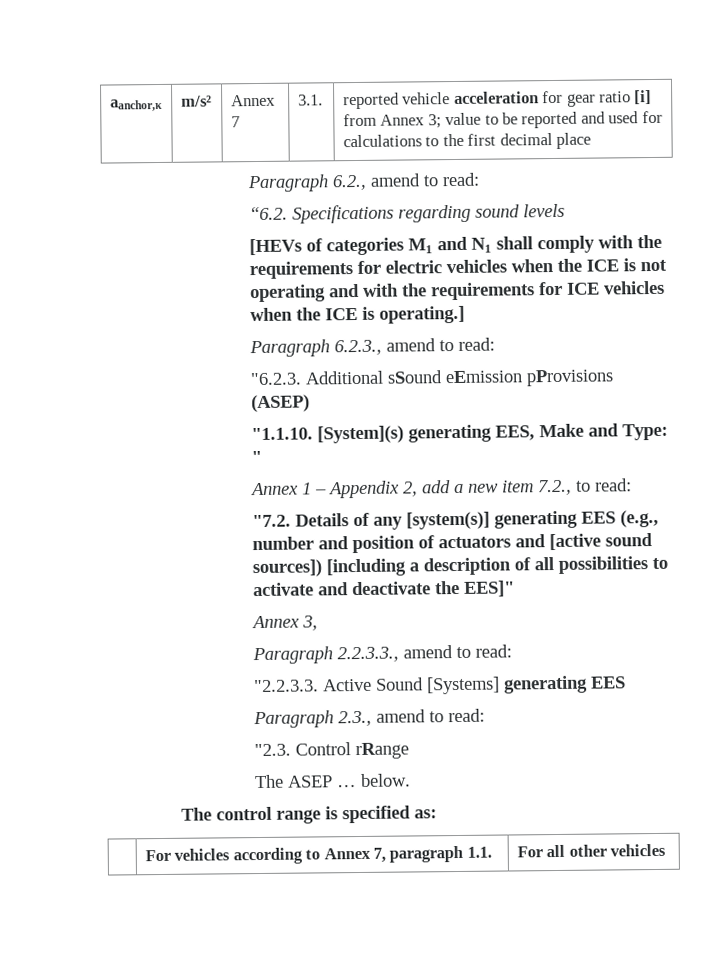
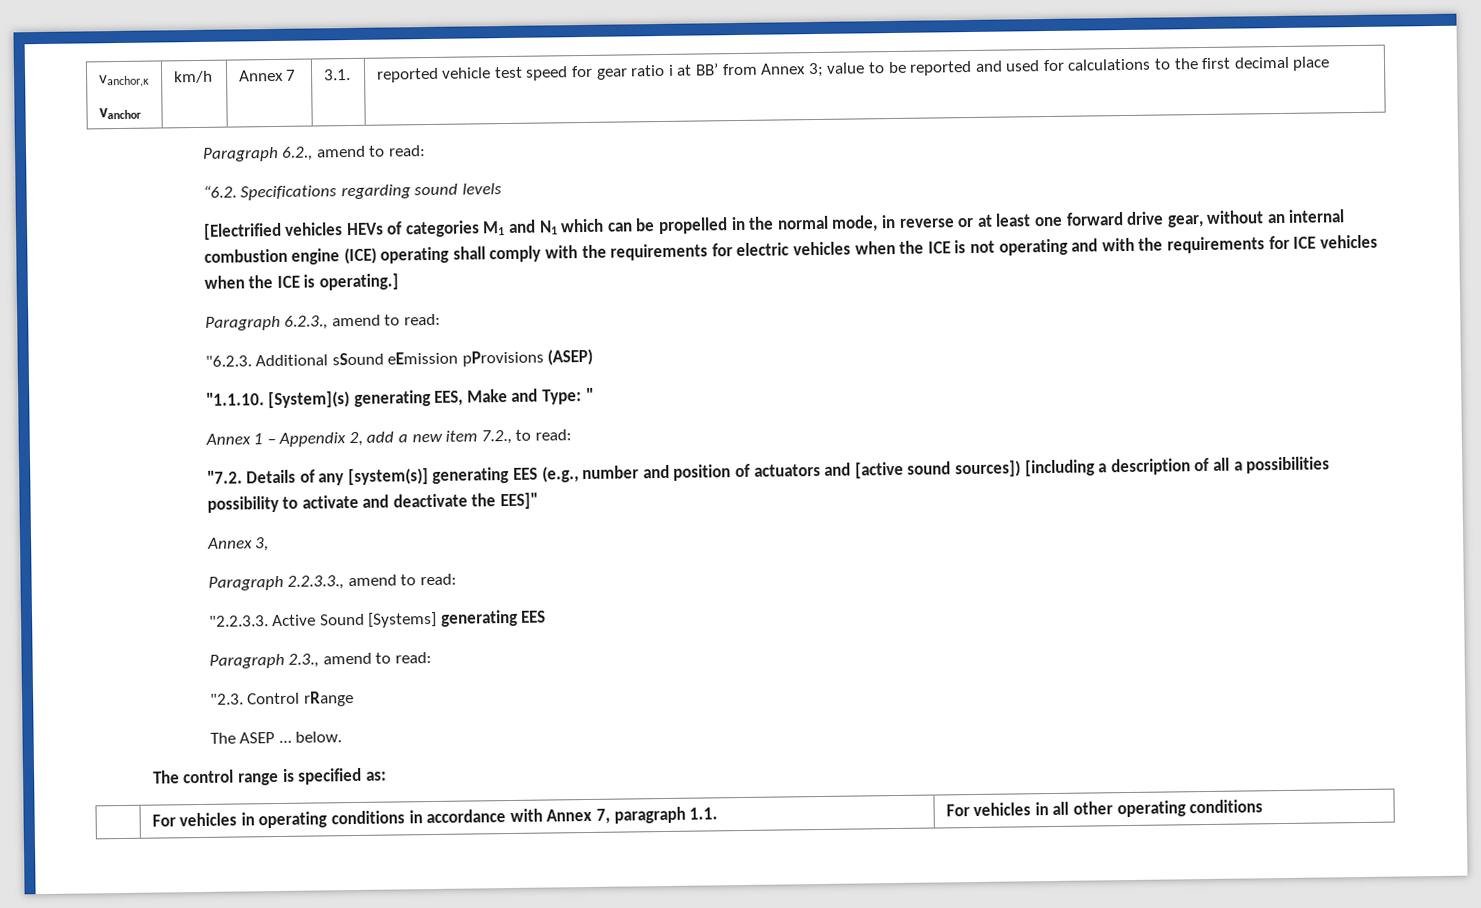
[109,98,163,112] [180,95,212,107] aanchor,κ | m/s² -> [98,74,150,88] [98,107,142,120] [173,70,213,84] vanchor,κ // vanchor | km/h
[453,91,539,105] acceleration -> [493,66,569,81] test speed
[634,89,653,105] [i] -> [667,63,719,76] i at BB’
[248,238,302,256] [HEVs -> [202,222,384,240] [Electrified vehicles HEVs
(492, 245) none -> [560,209,1346,235] [203,246,450,265] which can be propelled in the normal mode, in reverse or at least one forward drive gear, without an internal combustion engine (ICE) operating
[557,556,648,574] possibilities -> [1233,456,1331,474] [206,495,279,513] a possibilities possibility
[232,847,321,865] according to -> [240,808,543,829] in operating conditions in accordance with
[546,843,667,858] all other vehicles -> [973,799,1264,818] vehicles in all other operating conditions

